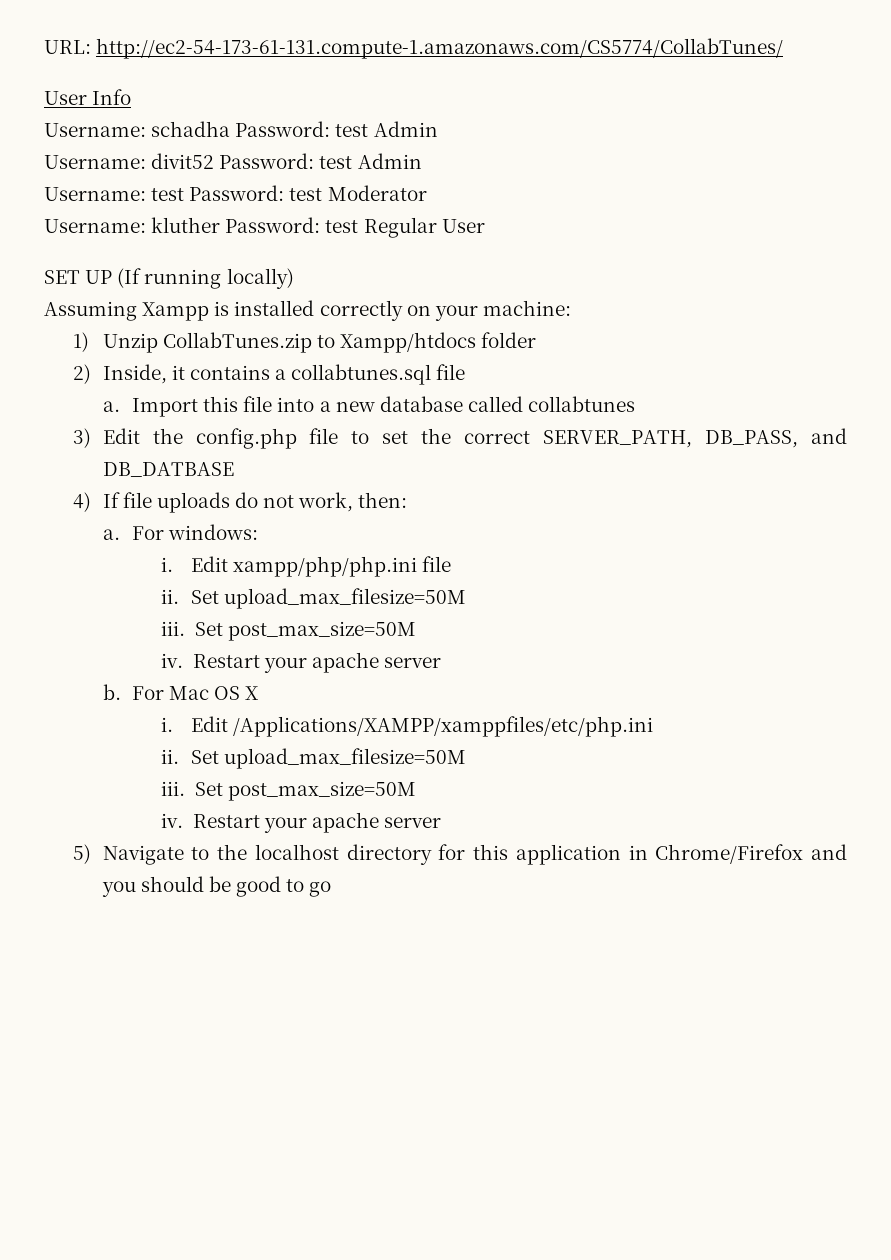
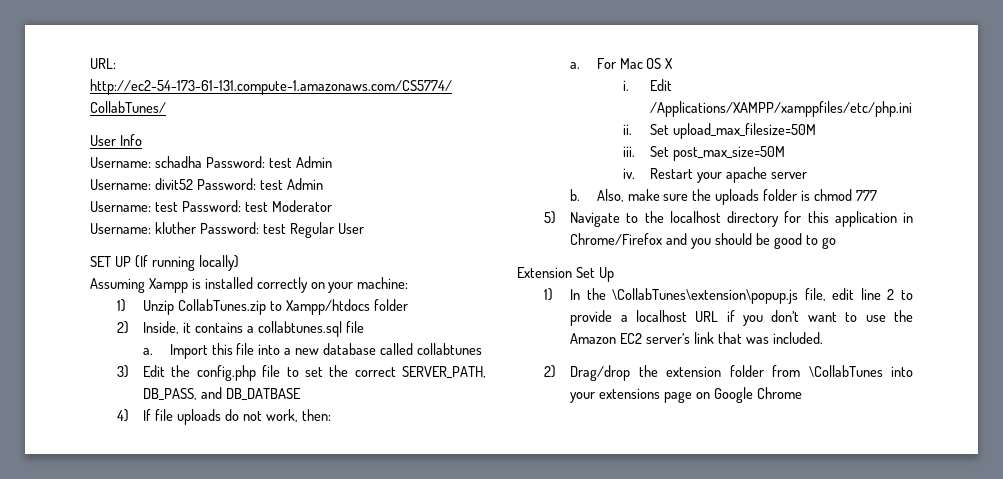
[168,524,259,540] [161,556,451,577] [161,588,466,609] [161,621,416,641] [161,652,442,673] [102,684,164,700] windows: // i. Edit xampp/php/php.ini file // ii. Set upload_max_filesize=50M // iii. Set post_max_size=50M // iv. Restart your apache server // b. For -> (616, 63) none
(442, 822) none -> [570,189,877,205] // b. Also, make sure the uploads folder is chmod 777
(332, 889) none -> [517,267,614,282] [543,288,913,304] [570,310,914,326] [570,332,823,344] [543,365,913,381] [570,387,802,403] // Extension Set Up // 1) In the \CollabTunes\extension\popup.js file, edit line 2 to provide a localhost URL if you don’t want to use the Amazon EC2 server’s link that was included. // 2) Drag/drop the extension folder from \CollabTunes into your extensions page on Google Chrome

